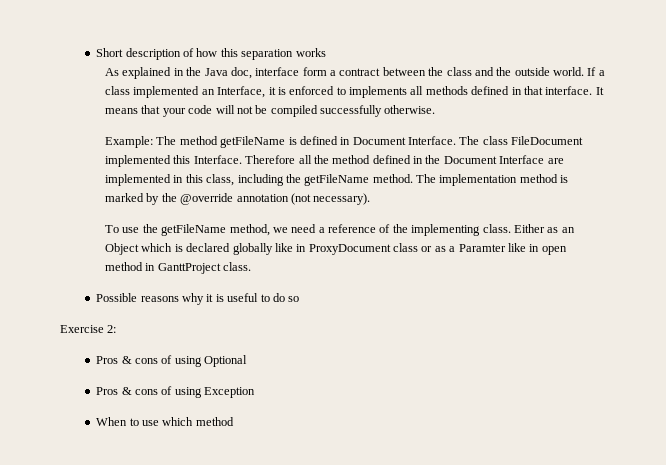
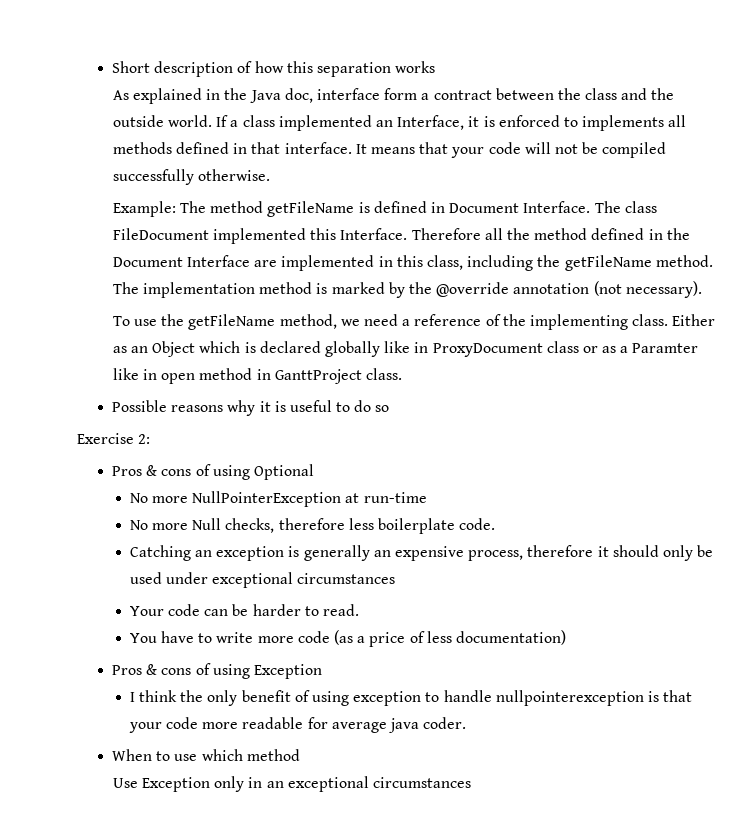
(248, 361) none -> [129,491,427,507] [129,518,496,534] [129,545,714,561] [129,572,396,588] [129,604,360,616] [129,630,566,647] // No more NullPointerException at run-time // No more Null checks, therefore less boilerplate code. // Catching an exception is generally an expensive process, therefore it should only be used under exceptional circumstances // Your code can be harder to read. // You have to write more code (as a price of less documentation)
(256, 392) none -> [129,690,693,706] [128,717,467,733] // I think the only benefit of using exception to handle nullpointerexception is that your code more readable for average java coder.
(234, 421) none -> [112,776,471,792] // Use Exception only in an exceptional circumstances

